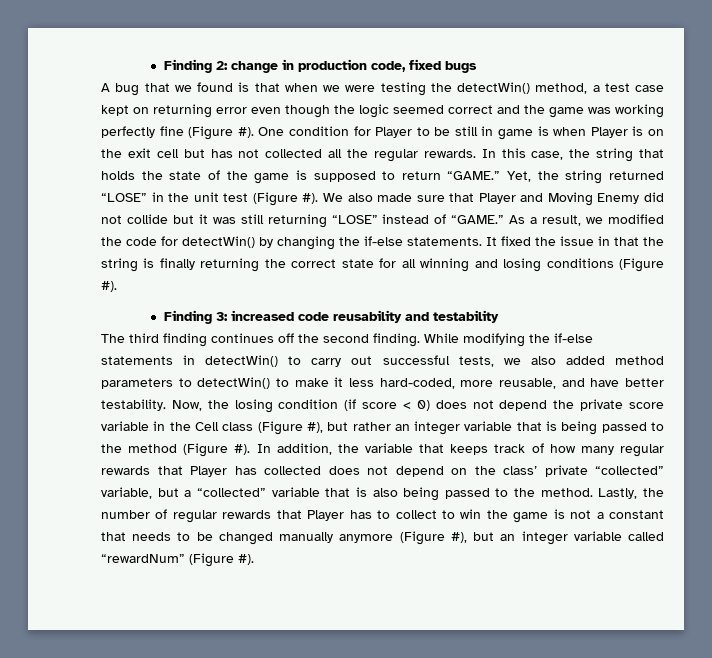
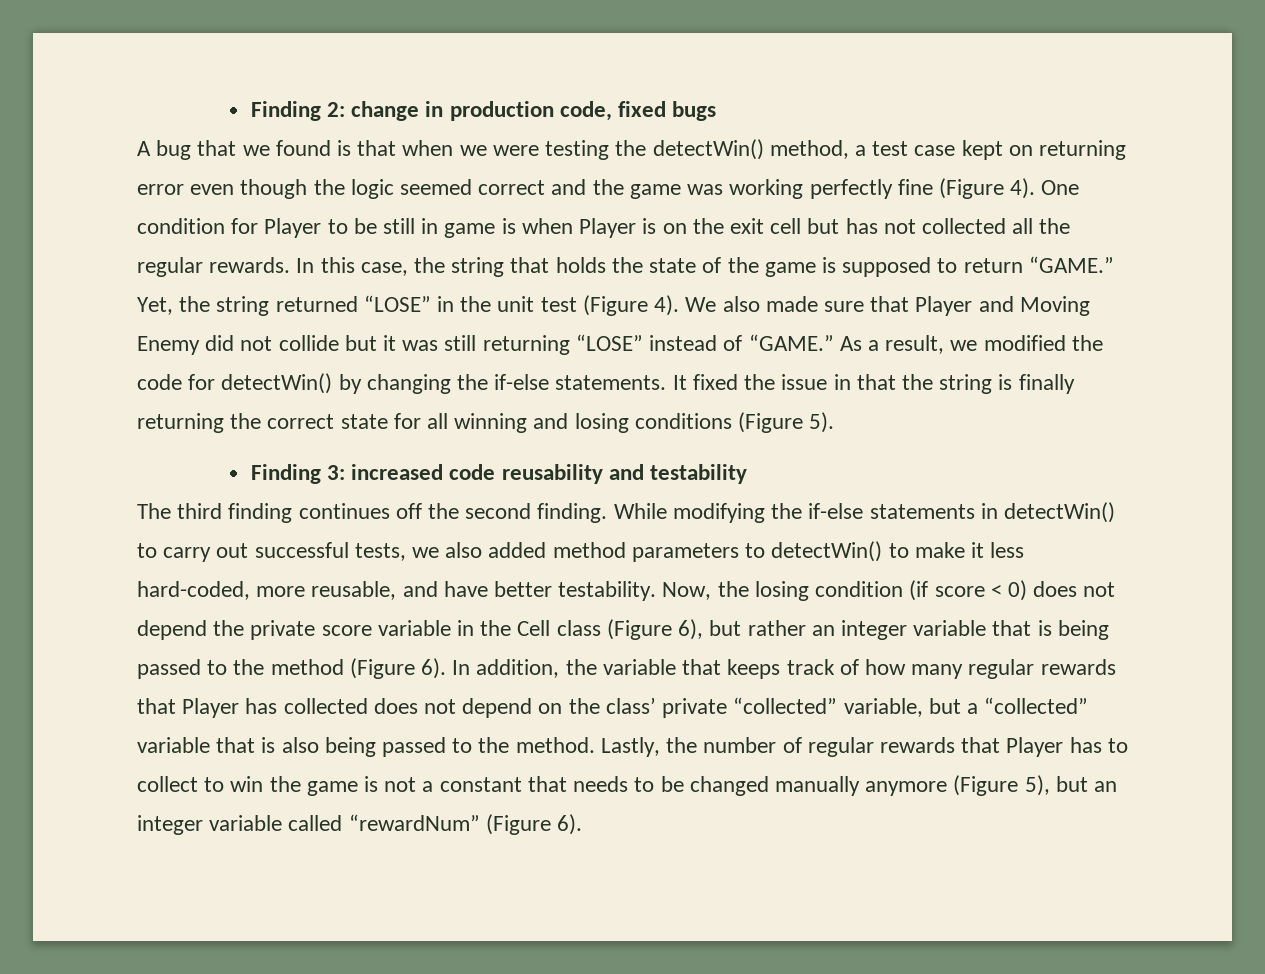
[237,127,254,138] #). -> [1010,178,1036,199] 4).
[302,193,319,204] #). -> [654,295,680,316] 4).
[101,281,117,292] #). -> [809,412,835,433] 5).
[306,422,323,433] #), -> [678,619,704,640] 6),
[234,444,251,455] #). -> [421,658,447,679] 6).
[450,532,467,543] #), -> [1024,775,1050,796] 5),
[238,554,254,565] #). -> [557,814,583,835] 6).

